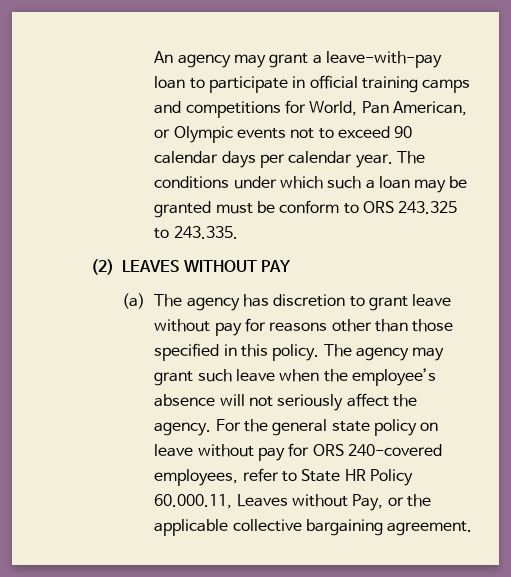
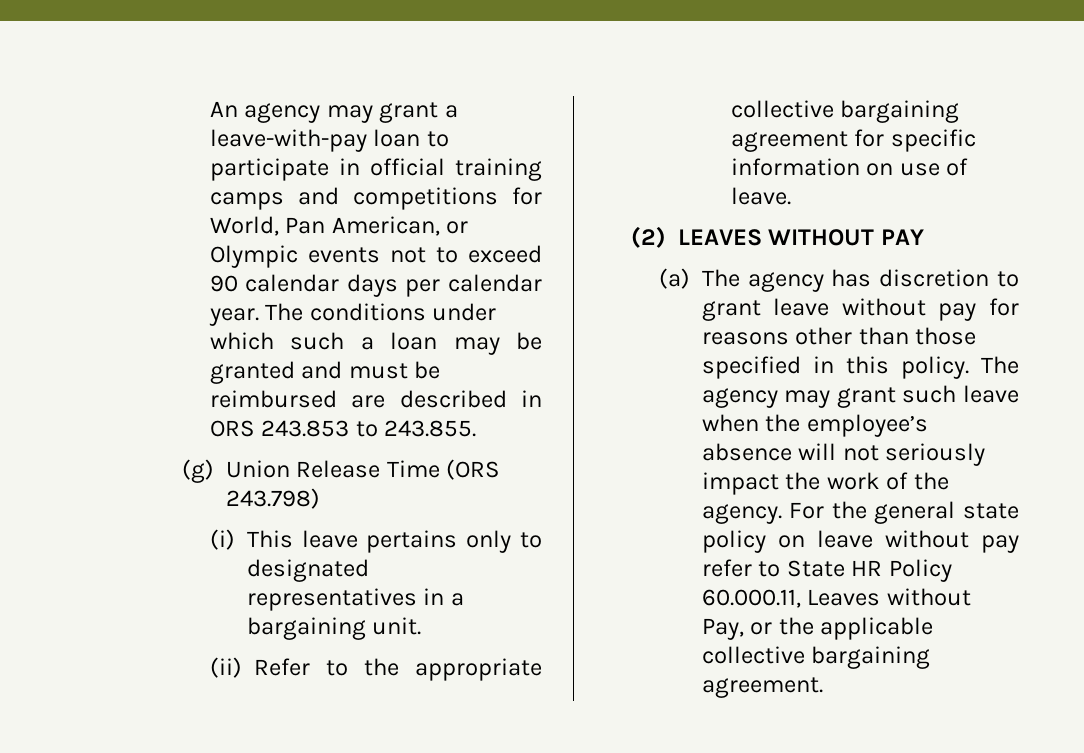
(212, 209) none -> [301,361,343,379] and
[279,200,458,214] [154,226,238,239] conform to ORS 243.325 to 243.335. -> [209,390,542,408] [209,420,477,437] [181,459,501,483] [225,488,320,509] [209,529,542,553] [246,559,369,582] [246,588,464,611] [246,617,422,640] [209,657,542,681] [730,100,960,123] [730,129,976,152] [730,158,969,176] [730,187,791,205] reimbursed are described in ORS 243.853 to 243.855. // (g) Union Release Time (ORS 243.798) // (i) This leave pertains only to designated representatives in a bargaining unit. // (ii) Refer to the appropriate collective bargaining agreement for specific information on use of leave.
[346,393,389,407] affect -> [701,472,909,495] impact the work of
[288,443,442,457] [154,469,239,486] for ORS 240-covered employees, -> (1019, 544) none

